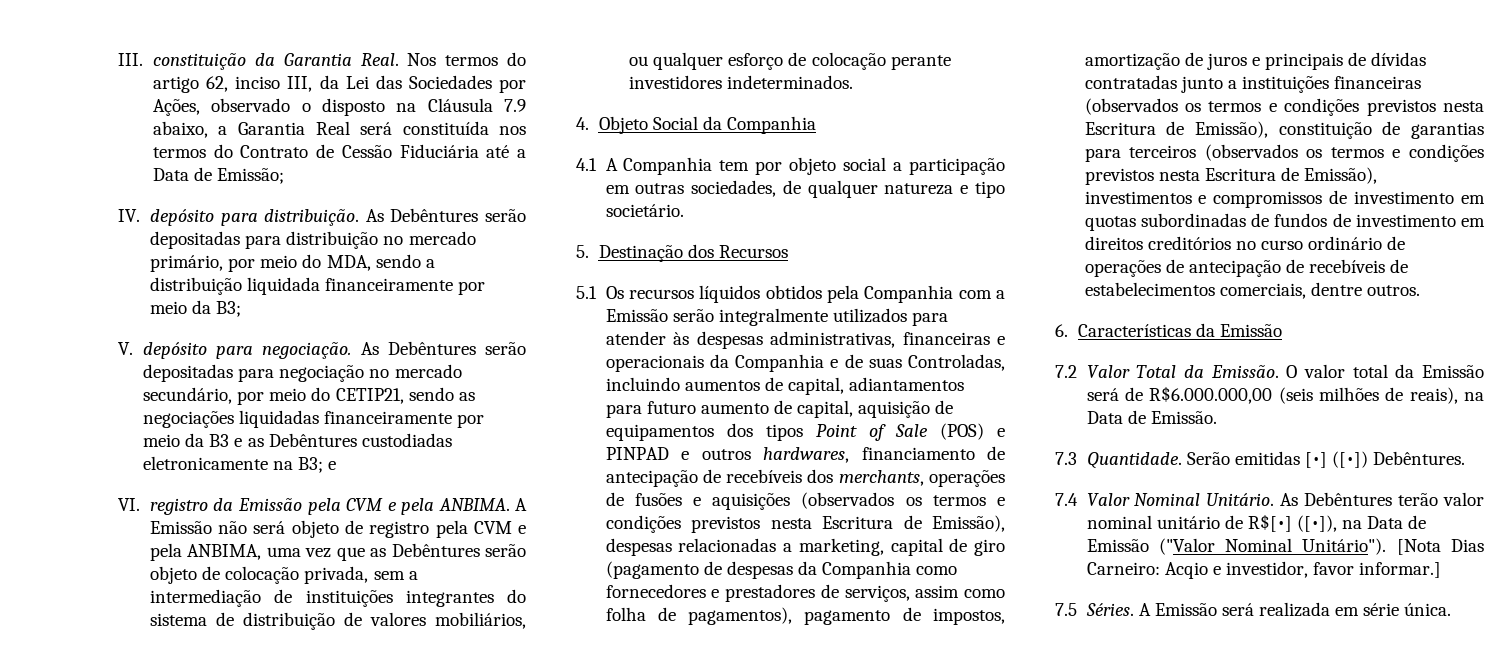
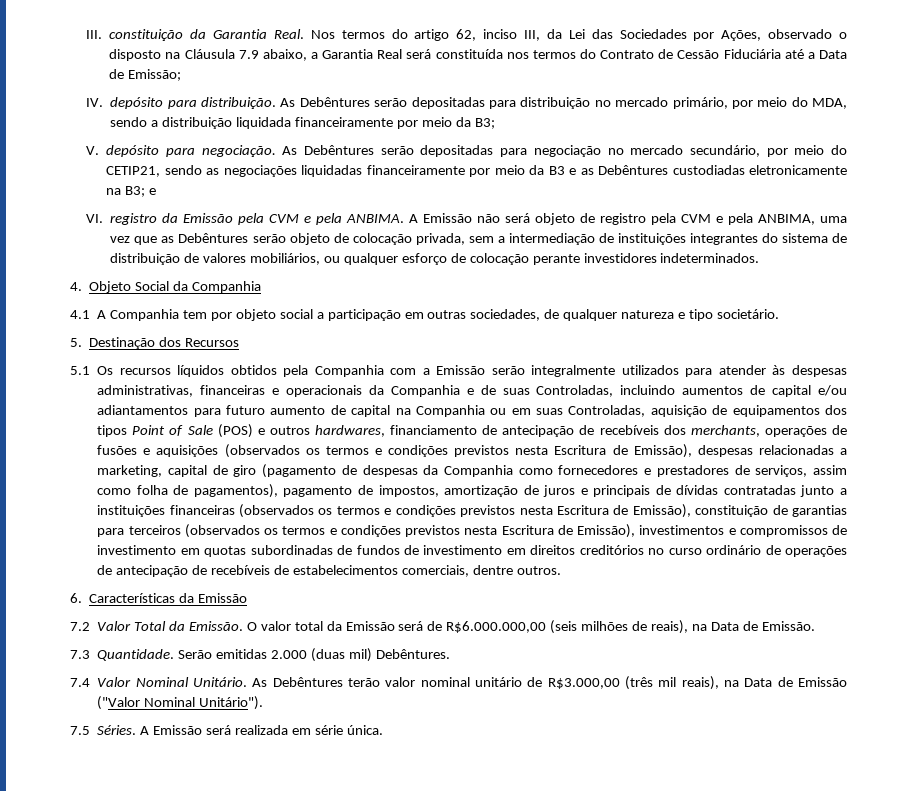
[787,377,844,395] capital, -> [772,385,848,397] capital e/ou
[797,400,854,418] capital, -> [351,405,646,417] capital na Companhia ou em suas Controladas,
[605,447,689,460] PINPAD e -> (265, 431) none
[1304,451,1369,468] [•] ([•]) -> [270,648,372,662] 2.000 (duas mil)
[1247,514,1338,532] R$[•] ([•]), -> [547,676,719,690] R$3.000,00 (três mil reais),
[1396,539,1484,555] [1086,561,1442,579] [Nota Dias Carneiro: Acqio e investidor, favor informar.] -> (264, 703) none

